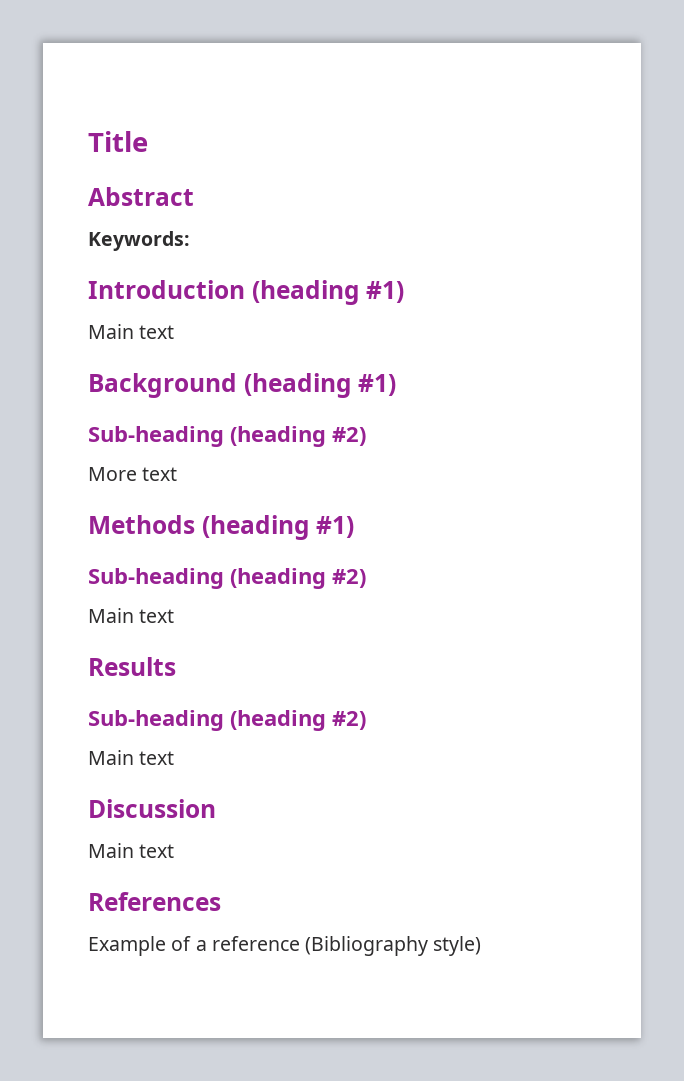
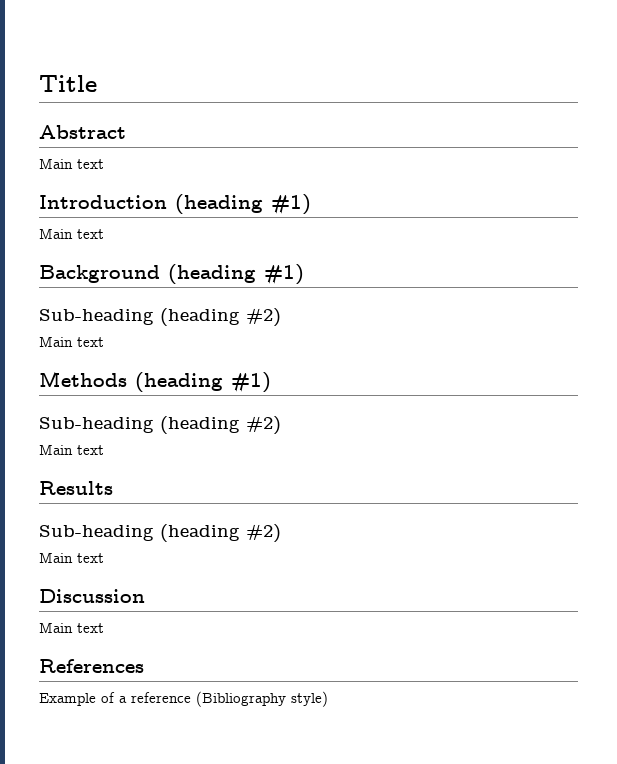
[88,231,190,251] Keywords: -> [39,158,104,169] Main text
[88,467,137,481] More -> [39,336,73,347] Main

